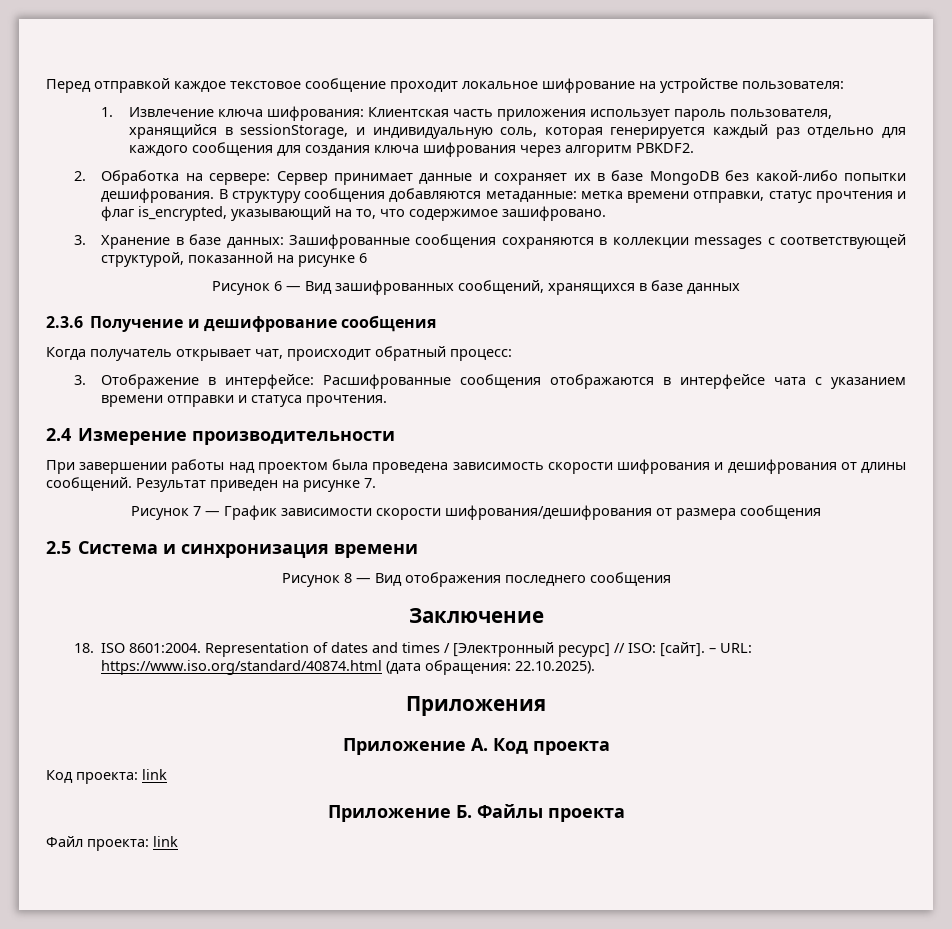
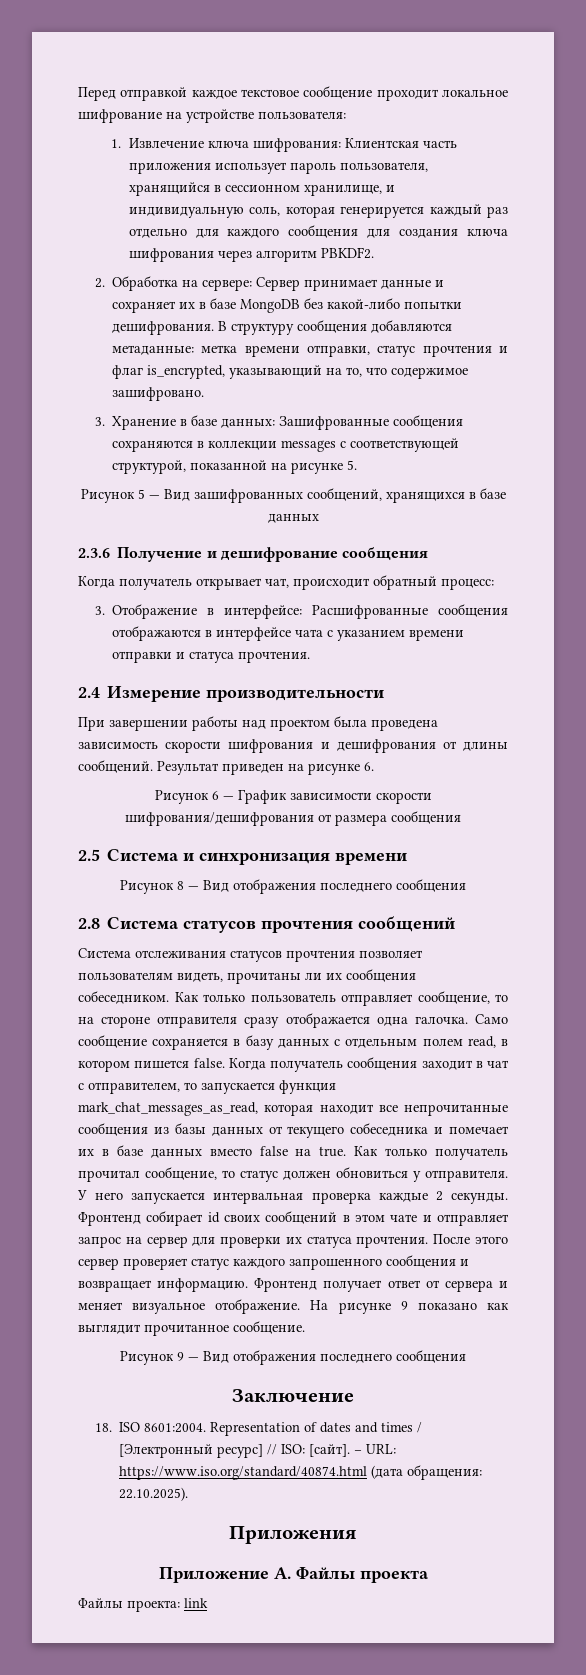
[240,124,349,139] sessionStorage, -> [224,184,382,196] сессионном хранилище,
[359,253,368,263] [212,281,282,295] 6 // Рисунок 6 -> [346,460,357,470] [80,489,145,503] 5. // Рисунок 5
[364,478,376,488] [131,506,201,520] 7. // Рисунок 7 -> [364,762,374,771] [154,790,219,804] 6. // Рисунок 6
(671, 579) none -> [78,916,457,933] [78,948,423,962] [78,969,416,984] [78,991,508,1006] [78,1013,509,1028] [78,1035,509,1050] [78,1057,509,1072] [78,1080,336,1094] [78,1102,508,1116] [78,1123,509,1138] [78,1145,508,1160] [78,1167,508,1182] [77,1190,509,1204] [78,1211,509,1226] [78,1234,508,1248] [78,1255,469,1270] [78,1278,509,1292] [78,1299,510,1314] [78,1321,305,1336] [120,1350,466,1365] // 2.8 Система статусов прочтения сообщений // Система отслеживания статусов прочтения позволяет пользователям видеть, прочитаны ли их сообщения собеседником. Как только пользователь отправляет сообщение, то на стороне отправителя сразу отображается одна галочка. Само сообщение сохраняется в базу данных с отдельным полем read, в котором пишется false. Когда получатель сообщения заходит в чат с отправителем, то запускается функция mark_chat_messages_as_read, которая находит все непрочитанные сообщения из базы данных от текущего собеседника и помечает их в базе данных вместо false на true. Как только получатель прочитал сообщение, то статус должен обновиться у отправителя. У него запускается интервальная проверка каждые 2 секунды. Фронтенд собирает id своих сообщений в этом чате и отправляет запрос на сервер для проверки их статуса прочтения. После этого сервер проверяет статус каждого запрошенного сообщения и возвращает информацию. Фронтенд получает ответ от сервера и меняет визуальное отображение. На рисунке 9 показано как выглядит прочитанное сообщение. // Рисунок 9 — Вид отображения последнего сообщения
[492,738,610,755] [46,769,167,784] [327,805,472,822] Код проекта // Код проекта: link // Приложение Б. -> (291, 1573) none
[46,836,83,847] Файл -> [78,1598,123,1608] Файлы

